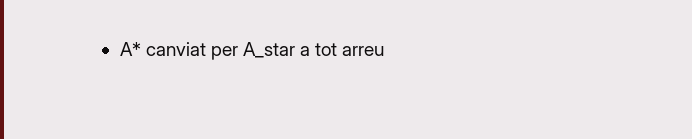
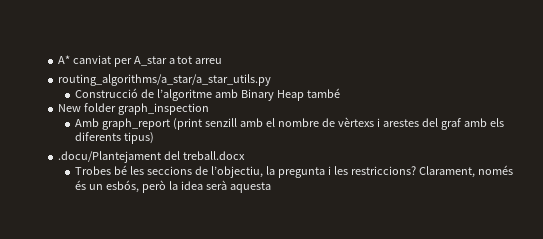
(385, 51) none -> [57,74,271,86] [75,88,340,101] [57,103,209,115] [75,117,504,130] [75,132,155,144] [57,151,245,163] [75,165,513,178] [75,180,271,193] // routing_algorithms/a_star/a_star_utils.py // Construcció de l’algoritme amb Binary Heap també // New folder graph_inspection // Amb graph_report (print senzill amb el nombre de vèrtexs i arestes del graf amb els diferents tipus) // .docu/Plantejament del treball.docx // Trobes bé les seccions de l’objectiu, la pregunta i les restriccions? Clarament, només és un esbós, però la idea serà aquesta

